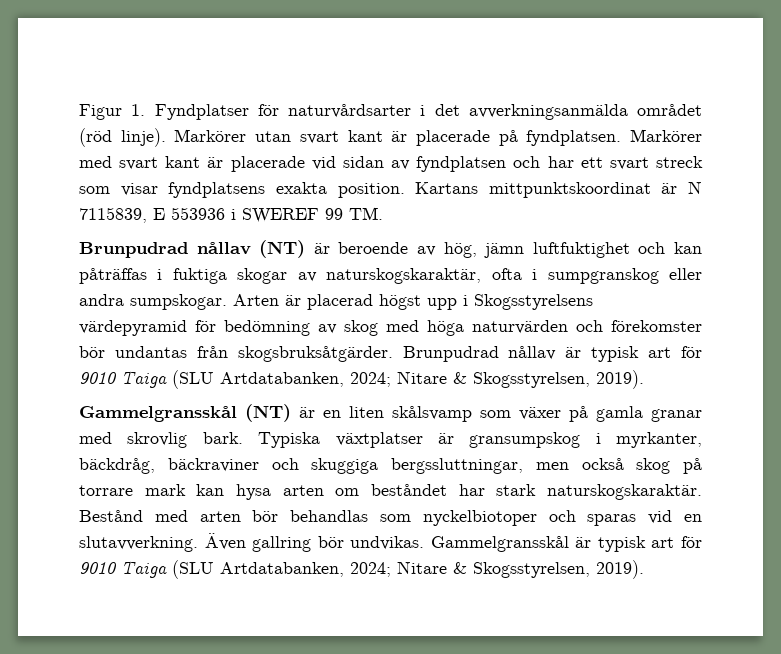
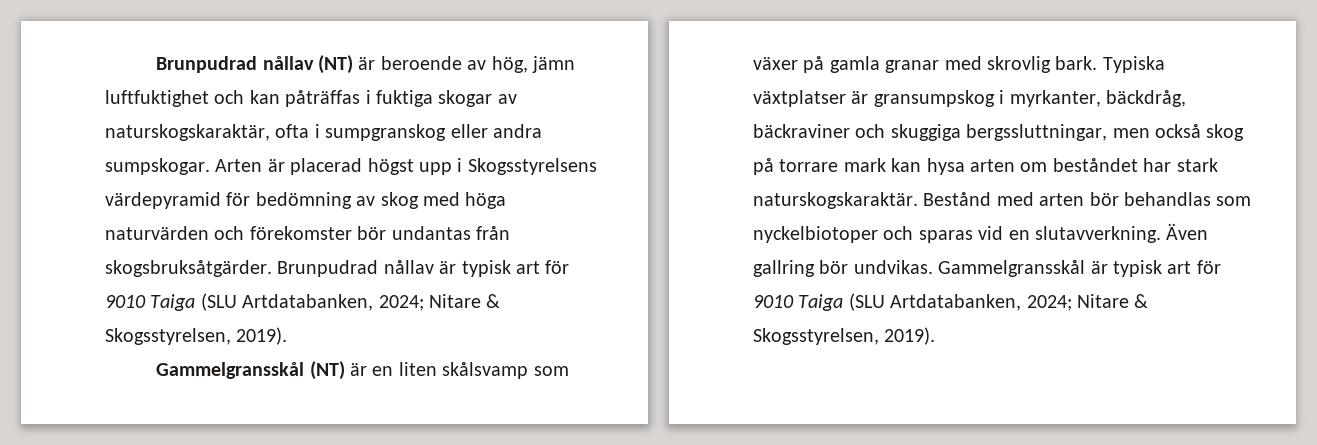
[79,104,702,120] [79,128,702,147] [79,156,703,172] [79,181,702,198] [79,207,383,223] Figur 1. Fyndplatser för naturvårdsarter i det avverkningsanmälda området (röd linje). Markörer utan svart kant är placerade på fyndplatsen. Markörer med svart kant är placerade vid sidan av fyndplatsen och har ett svart streck som visar fyndplatsens exakta position. Kartans mittpunktskoordinat är N 7115839, E 553936 i SWEREF 99 TM. // -> (156, 64) none

